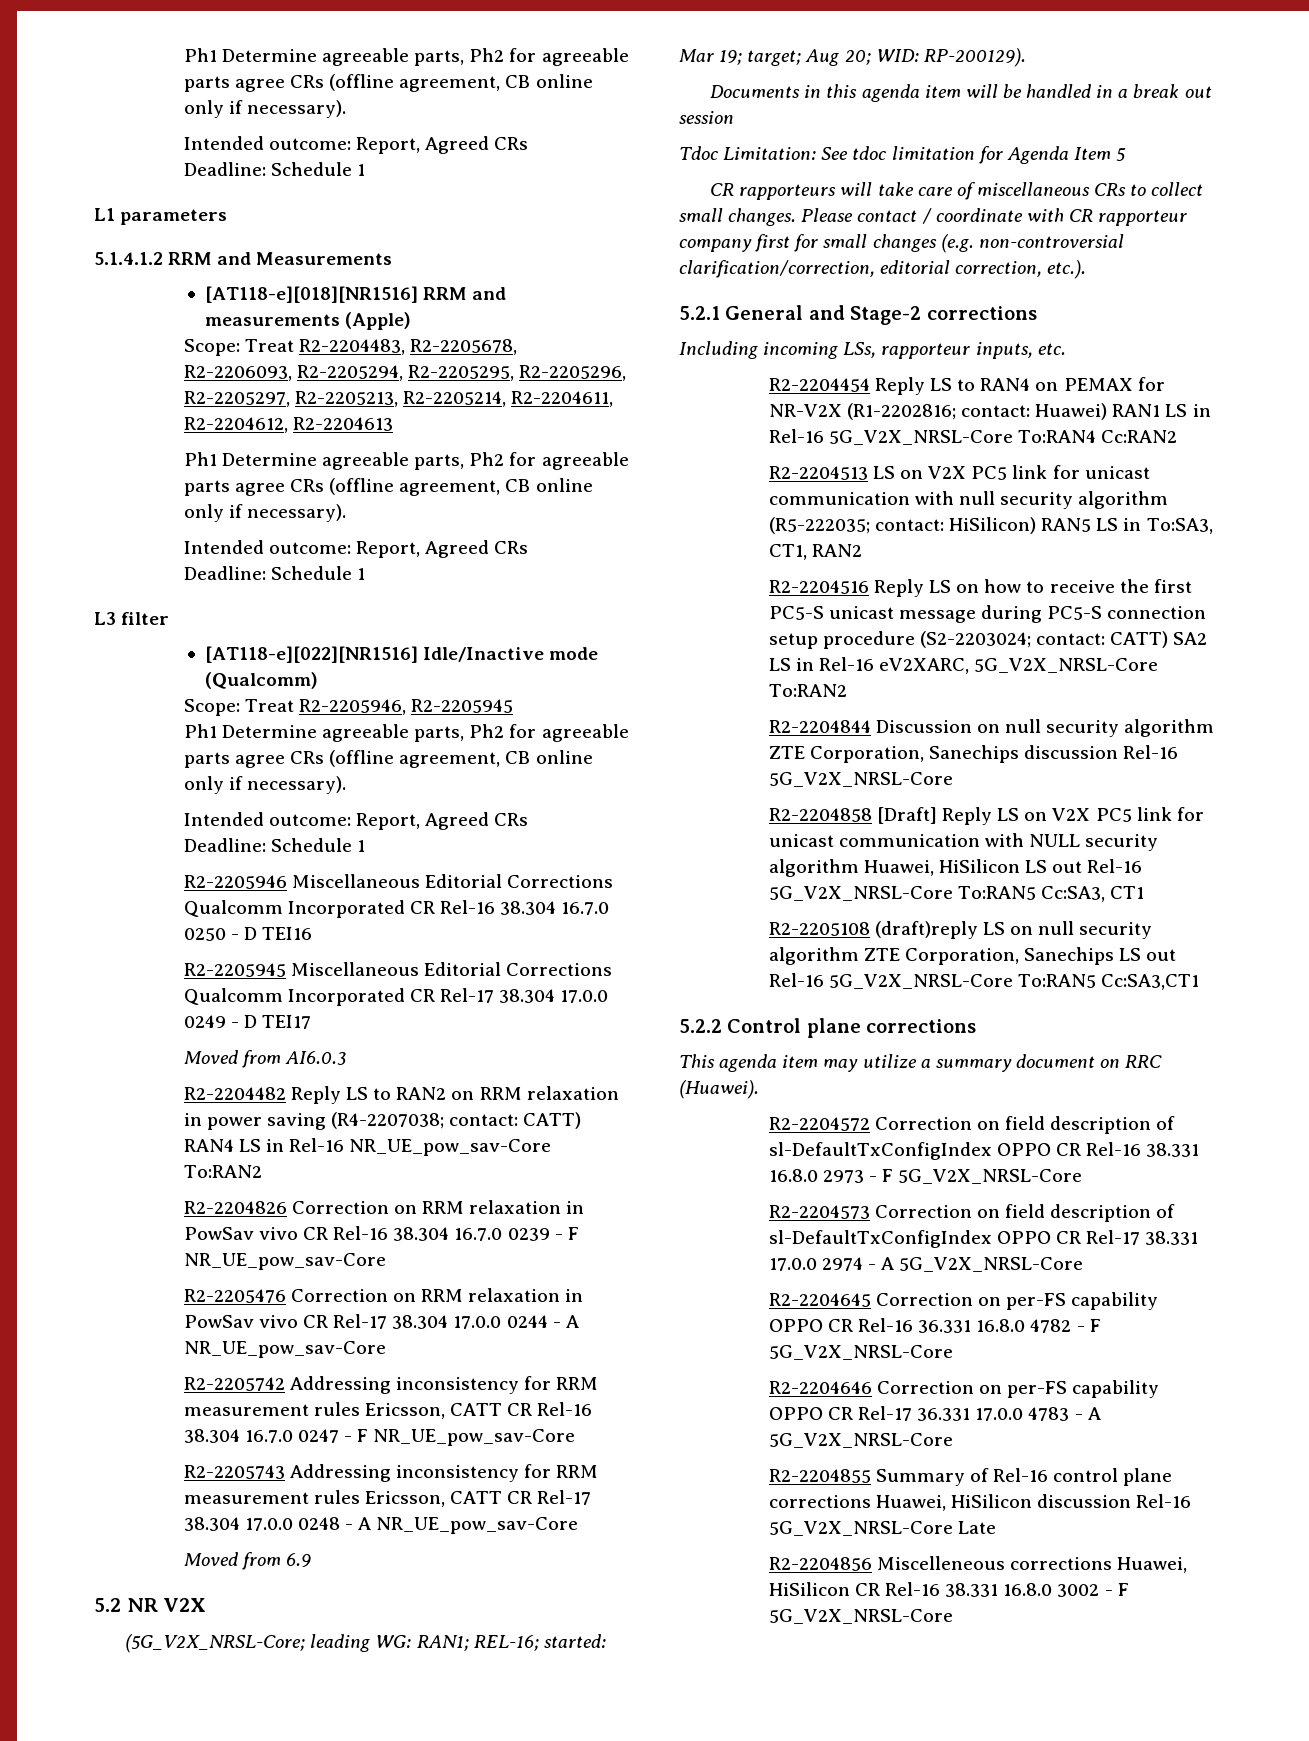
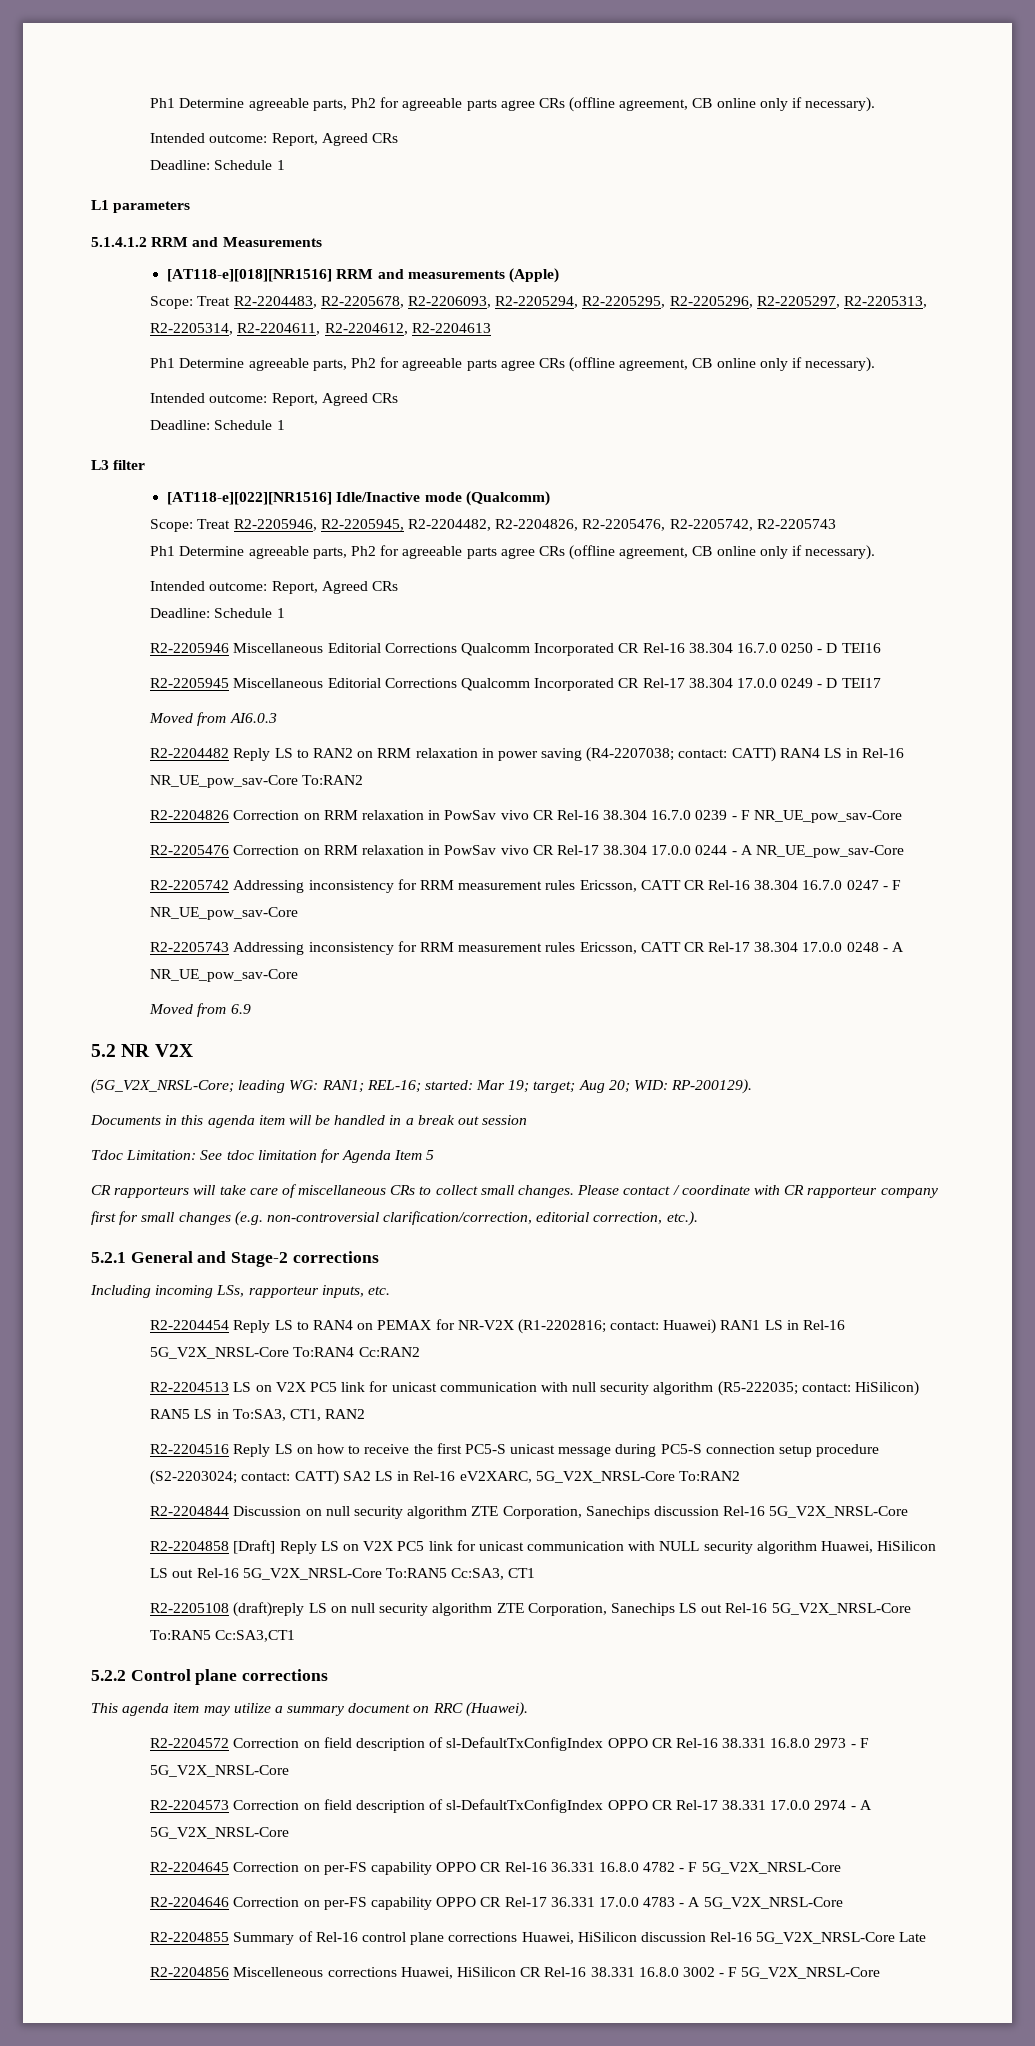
[294,391,506,407] R2-2205213, R2-2205214, -> [843,296,927,308] [150,323,234,335] R2-2205313, R2-2205314,
[411,699,514,713] R2-2205945 -> [320,519,836,531] R2-2205945, R2-2204482, R2-2204826, R2-2205476, R2-2205742, R2-2205743

